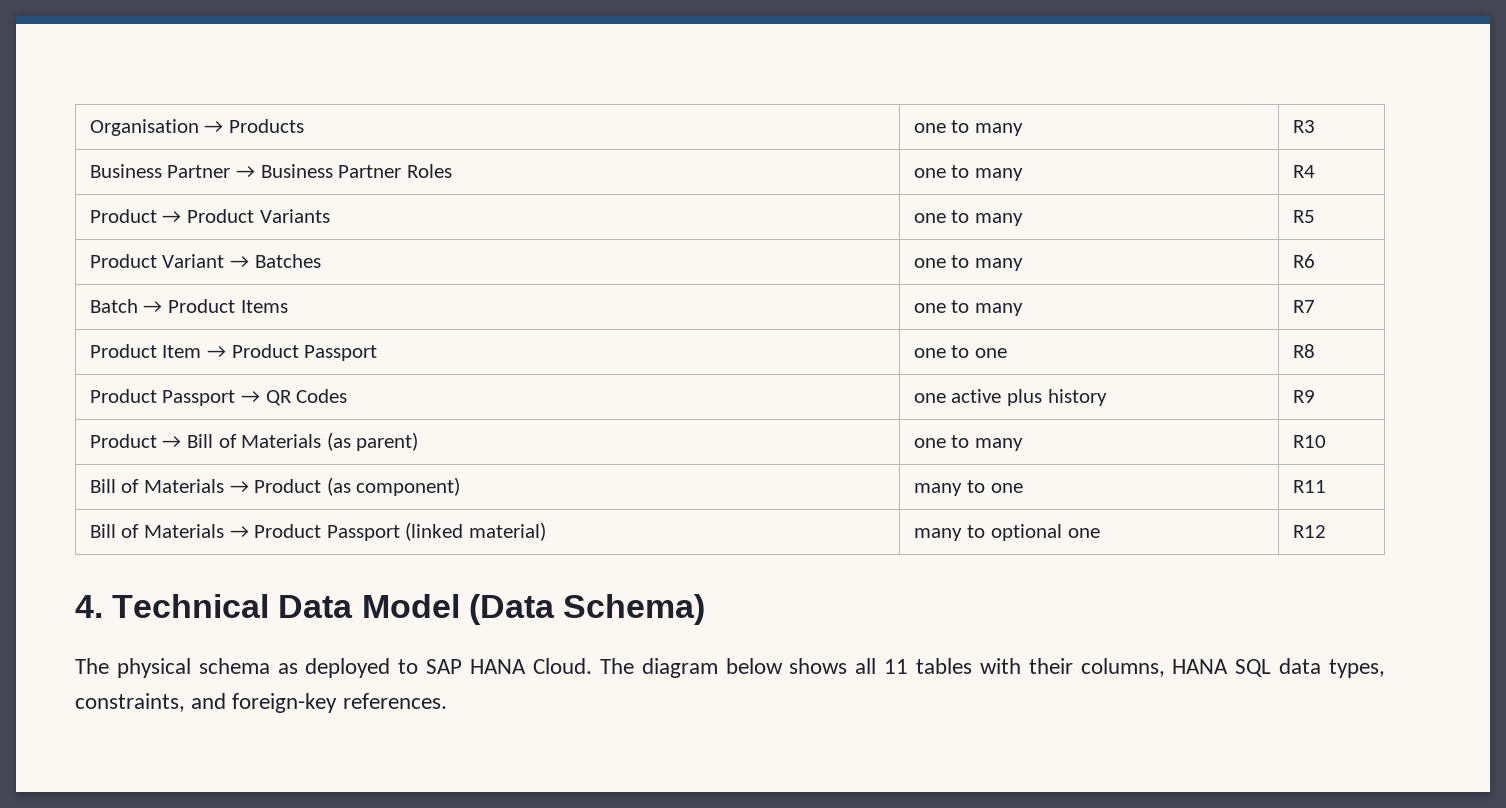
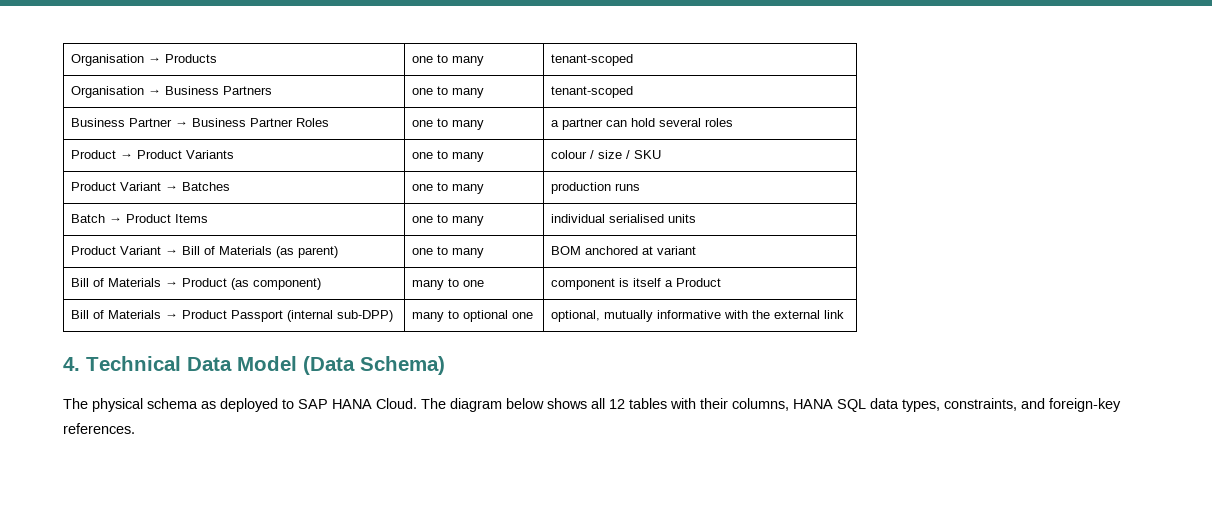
[1292,120,1315,133] R3 -> [550,54,633,66] [70,86,272,98] [411,86,484,98] [550,86,633,98] tenant-scoped // Organisation → Business Partners | one to many | tenant-scoped
[1292,165,1315,178] R4 -> [550,118,733,130] a partner can hold several roles
[1292,210,1315,223] R5 -> [550,150,661,159] colour / size / SKU
[1292,254,1315,268] R6 -> [550,182,640,194] production runs
[1292,300,1315,313] [89,344,378,361] [913,345,1008,358] [1292,344,1315,358] [89,389,348,406] [913,389,1107,406] [1292,390,1315,403] [89,434,157,448] R7 // Product Item → Product Passport | one to one | R8 // Product Passport → QR Codes | one active plus history | R9 // Product -> [550,214,696,223] [70,246,161,255] individual serialised units // Product Variant
[1292,435,1326,448] R10 -> [550,246,696,255] BOM anchored at variant
[1292,480,1326,493] R11 -> [550,278,721,290] component is itself a Product
[405,522,546,541] (linked material) -> [286,310,393,322] (internal sub-DPP)
[1292,525,1326,538] R12 -> [550,310,844,322] optional, mutually informative with the external link
[884,659,909,674] 11 -> [609,399,625,409] 12

